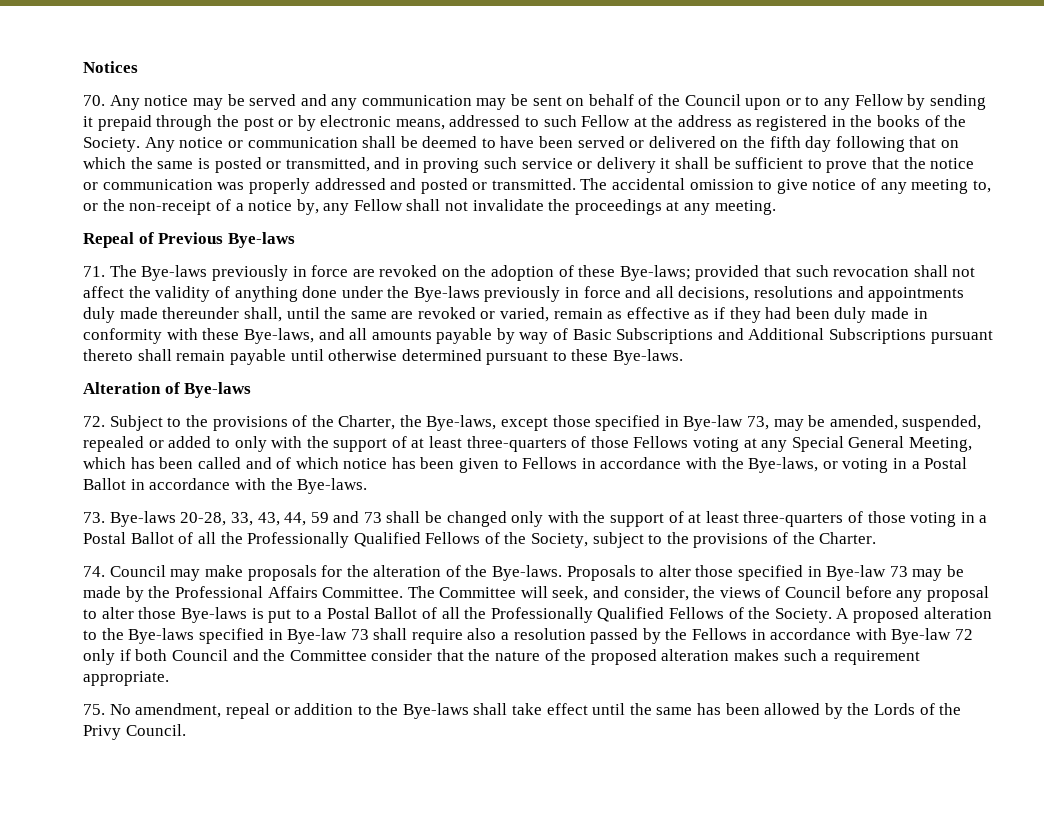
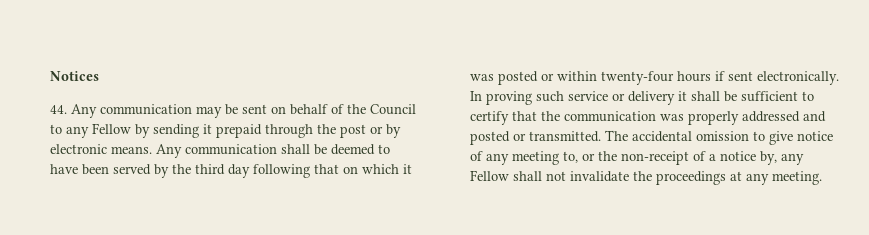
[83,94,358,110] 70. Any notice may be served and any -> [49,104,97,118] 44. Any
[745,98,801,110] upon or -> (416, 109) none
[395,115,967,131] [83,137,243,152] means, addressed to such Fellow at the address as registered in the books of the Society. Any notice or -> [110,144,182,158] means. Any
[629,136,801,148] or delivered on the fifth -> [153,164,225,178] by the third
[130,157,419,173] the same is posted or transmitted, and in -> [402,164,412,174] [469,71,839,85] [469,91,482,101] it was posted or within twenty-four hours if sent electronically. In
[826,157,975,173] [83,182,99,190] prove that the notice or -> [469,111,560,125] certify that the
[83,232,295,248] [83,265,976,281] [83,286,965,302] [83,307,928,323] [83,328,993,344] [83,349,684,365] [83,382,252,398] [83,415,982,431] [83,436,972,452] [83,457,968,473] [83,478,368,494] [83,511,988,527] [83,532,877,548] [83,565,964,581] [83,586,989,602] [83,607,992,623] [83,628,973,644] [83,649,920,665] [83,671,170,686] [83,703,962,719] [83,724,186,740] // Repeal of Previous Bye-laws // 71. The Bye-laws previously in force are revoked on the adoption of these Bye-laws; provided that such revocation shall not affect the validity of anything done under the Bye-laws previously in force and all decisions, resolutions and appointments duly made thereunder shall, until the same are revoked or varied, remain as effective as if they had been duly made in conformity with these Bye-laws, and all amounts payable by way of Basic Subscriptions and Additional Subscriptions pursuant thereto shall remain payable until otherwise determined pursuant to these Bye-laws. // Alteration of Bye-laws // 72. Subject to the provisions of the Charter, the Bye-laws, except those specified in Bye-law 73, may be amended, suspended, repealed or added to only with the support of at least three-quarters of those Fellows voting at any Special General Meeting, which has been called and of which notice has been given to Fellows in accordance with the Bye-laws, or voting in a Postal Ballot in accordance with the Bye-laws. // 73. Bye-laws 20-28, 33, 43, 44, 59 and 73 shall be changed only with the support of at least three-quarters of those voting in a Postal Ballot of all the Professionally Qualified Fellows of the Society, subject to the provisions of the Charter. // 74. Council may make proposals for the alteration of the Bye-laws. Proposals to alter those specified in Bye-law 73 may be made by the Professional Affairs Committee. The Committee will seek, and consider, the views of Council before any proposal to alter those Bye-laws is put to a Postal Ballot of all the Professionally Qualified Fellows of the Society. A proposed alteration to the Bye-laws specified in Bye-law 73 shall require also a resolution passed by the Fellows in accordance with Bye-law 72 only if both Council and the Committee consider that the nature of the proposed alteration makes such a requirement appropriate. // 75. No amendment, repeal or addition to the Bye-laws shall take effect until the same has been allowed by the Lords of the Privy Council. -> (822, 178) none

